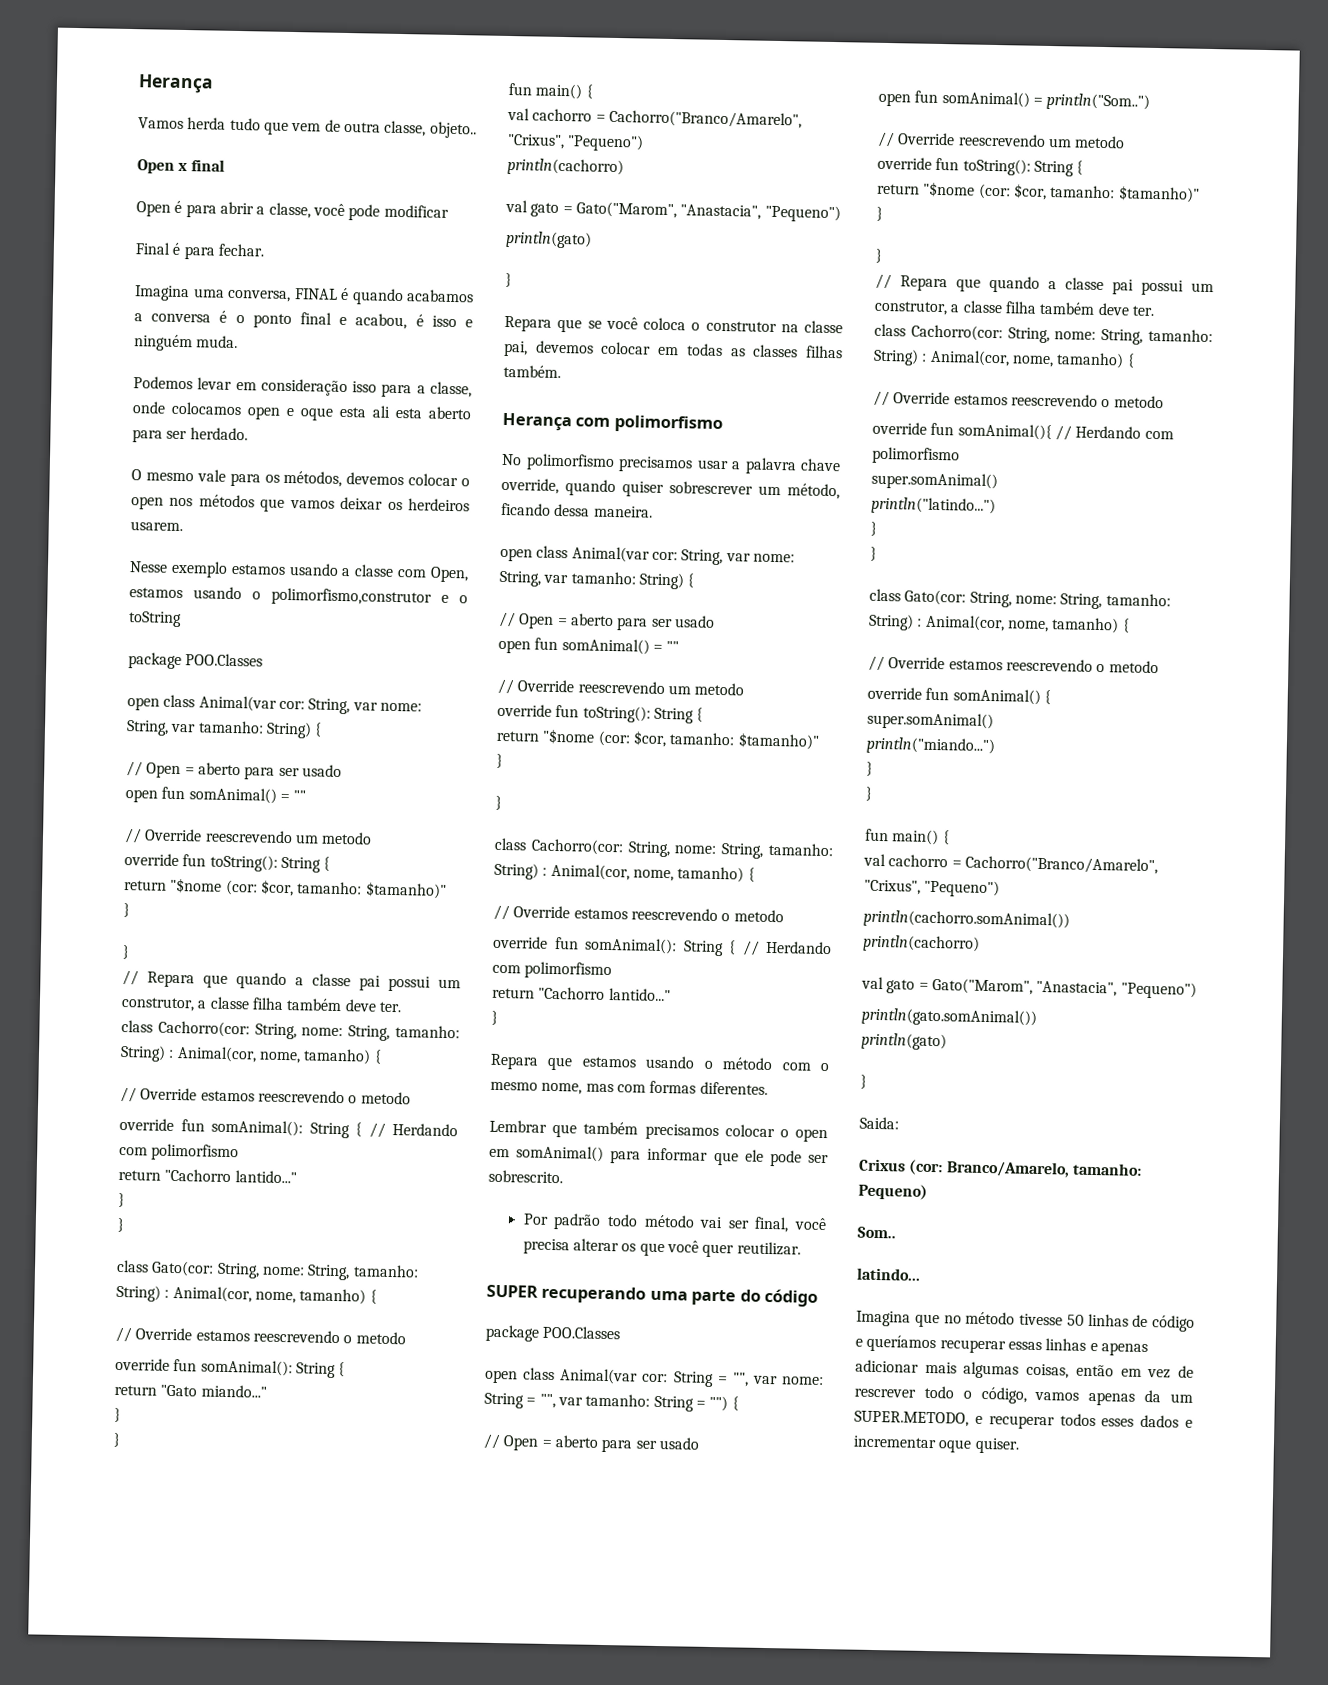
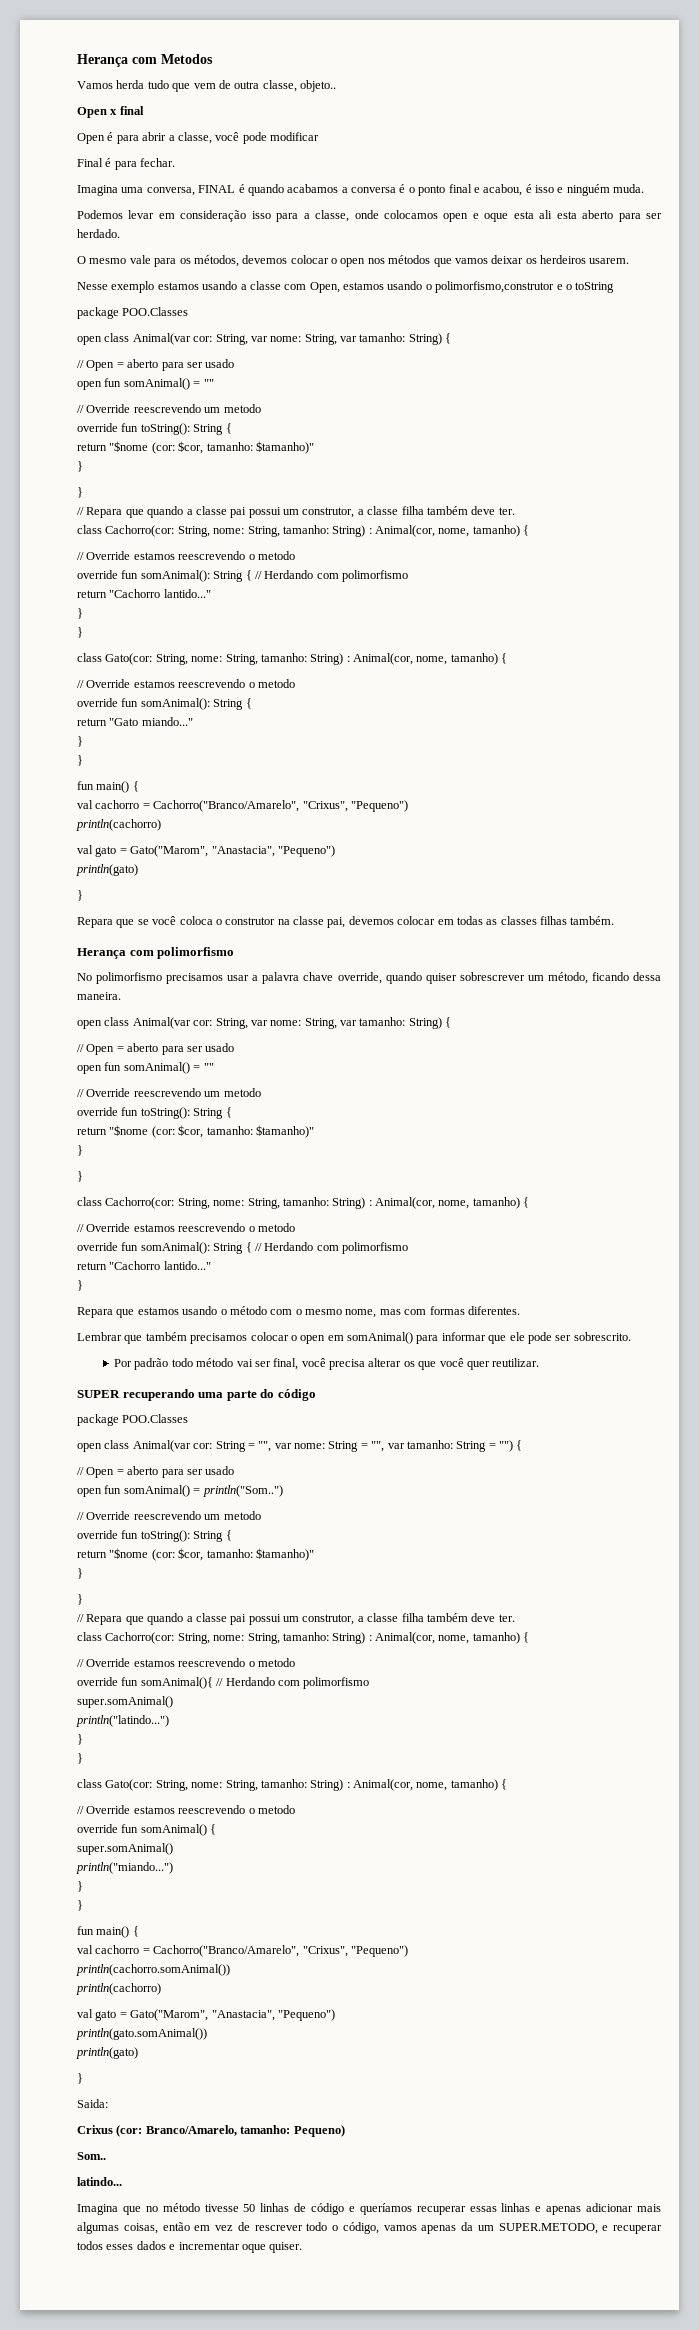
[138,74,214,94] Herança -> [77,54,213,67] Herança com Metodos

